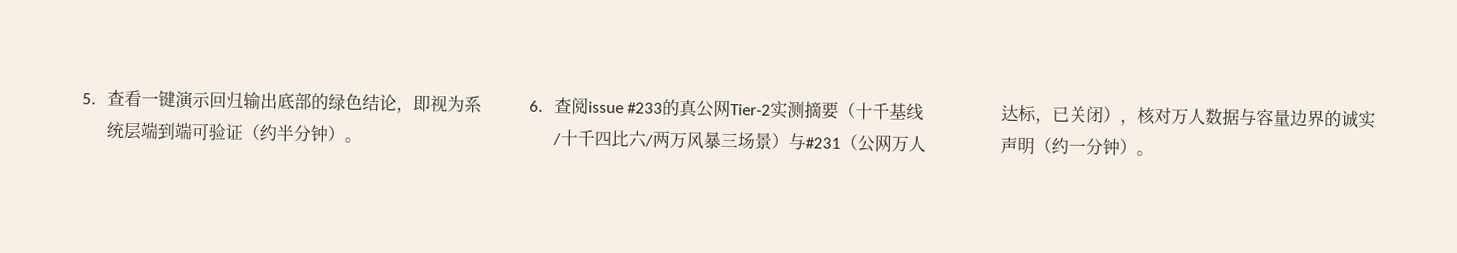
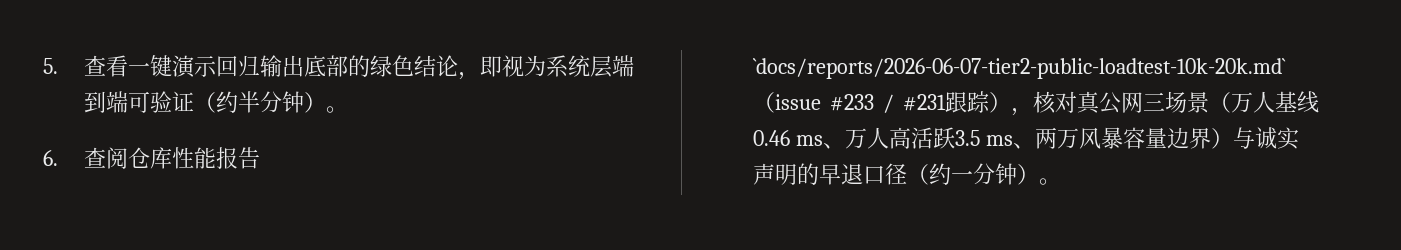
[587,98,925,122] [551,129,926,153] [1000,104,1257,126] issue #233的真公网Tier-2实测摘要（十千基线/十千四比六/两万风暴三场景）与#231（公网万人达标，已关闭），核对万人数据与 -> [127,147,260,169] [752,58,1286,79] [752,91,1319,116] [752,127,1123,149] 仓库性能报告`docs/reports/2026-06-07-tier2-public-loadtest-10k-20k.md`（issue #233 / #231跟踪），核对真公网三场景（万人基线0.46 ms、万人高活跃3.5 ms、两万风暴
[1323,109,1342,128] 的 -> [1210,127,1255,149] ）与
(1035, 146) none -> [796,163,907,185] 的早退口径

